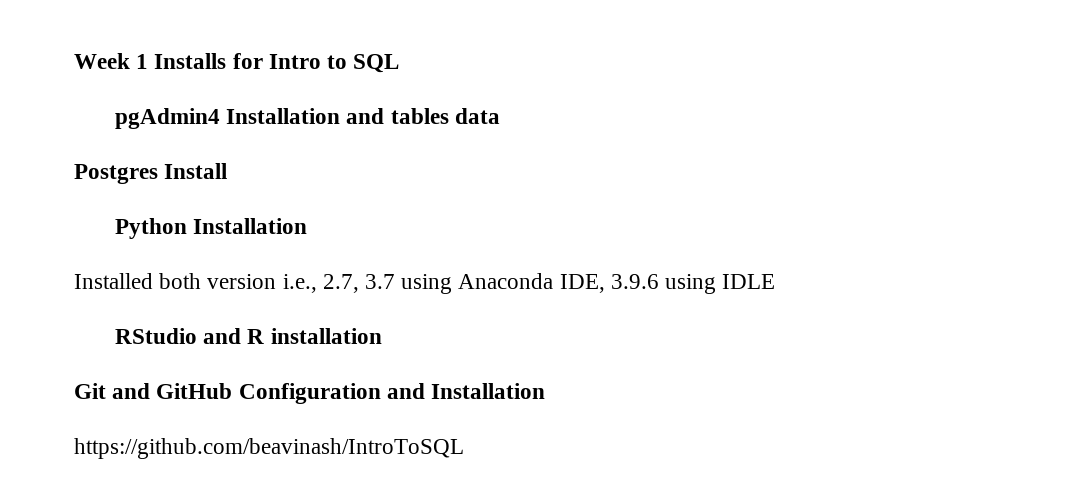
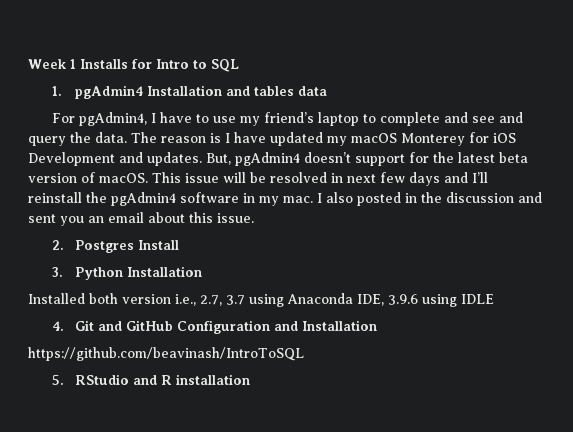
(400, 63) none -> [51,86,62,96] 1.
(500, 116) none -> [52,112,524,126] [28,132,516,146] [28,152,528,166] [28,172,488,186] [28,192,542,206] [28,212,254,226] [51,240,64,250] For pgAdmin4, I have to use my friend’s laptop to complete and see and query the data. The reason is I have updated my macOS Monterey for iOS Development and updates. But, pgAdmin4 doesn’t support for the latest beta version of macOS. This issue will be resolved in next few days and I’ll reinstall the pgAdmin4 software in my mac. I also posted in the discussion and sent you an email about this issue. // 2.
(228, 171) none -> [51,267,63,277] 3.
[114,328,382,344] RStudio and R installation // -> [51,321,64,331] 4.
(464, 448) none -> [51,374,251,385] // 5. RStudio and R installation

